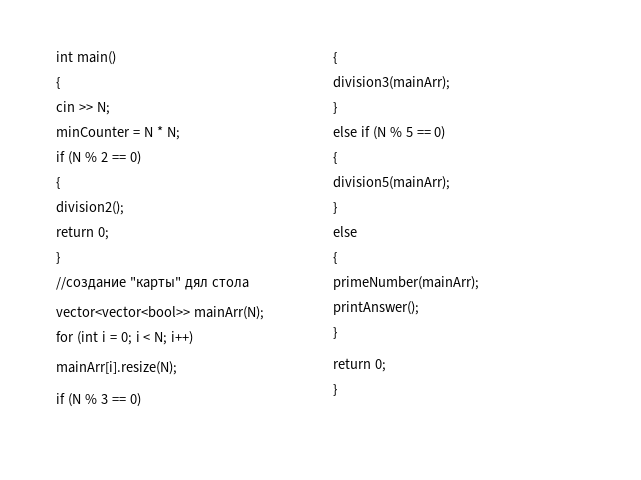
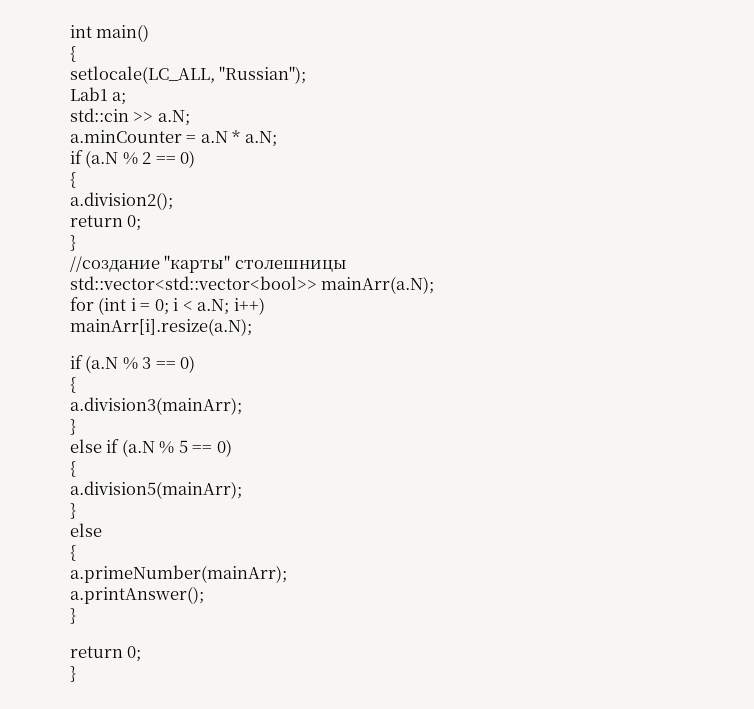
[56,101,110,115] [56,126,180,140] [56,151,81,165] cin >> N; // minCounter = N * N; // if (N -> [70,66,307,84] [70,87,127,105] [70,108,190,126] [70,130,277,147] [70,150,119,168] setlocale(LC_ALL, "Russian"); // Lab1 a; // std::cin >> a.N; // a.minCounter = a.N * a.N; // if (a.N
[56,201,124,215] division2(); -> [70,192,173,210] a.division2();
[184,279,249,290] [56,306,264,320] дял стола // vector<vector<bool>> mainArr(N); -> [234,260,347,272] [70,276,435,294] столешницы // std::vector<std::vector<bool>> mainArr(a.N);
[154,332,168,345] N; -> [197,299,230,315] a.N;
[56,361,177,375] [56,393,81,407] mainArr[i].resize(N); // if (N -> [70,318,252,336] [70,355,119,373] mainArr[i].resize(a.N); // if (a.N
[333,76,450,90] division3(mainArr); -> [70,397,242,415] a.division3(mainArr);
[372,126,386,140] (N -> [121,439,155,457] (a.N
[333,176,450,190] division5(mainArr); -> [70,481,242,499] a.division5(mainArr);
[333,276,479,290] [333,301,419,315] primeNumber(mainArr); // printAnswer(); -> [70,565,287,583] [70,586,204,604] a.primeNumber(mainArr); // a.printAnswer();

